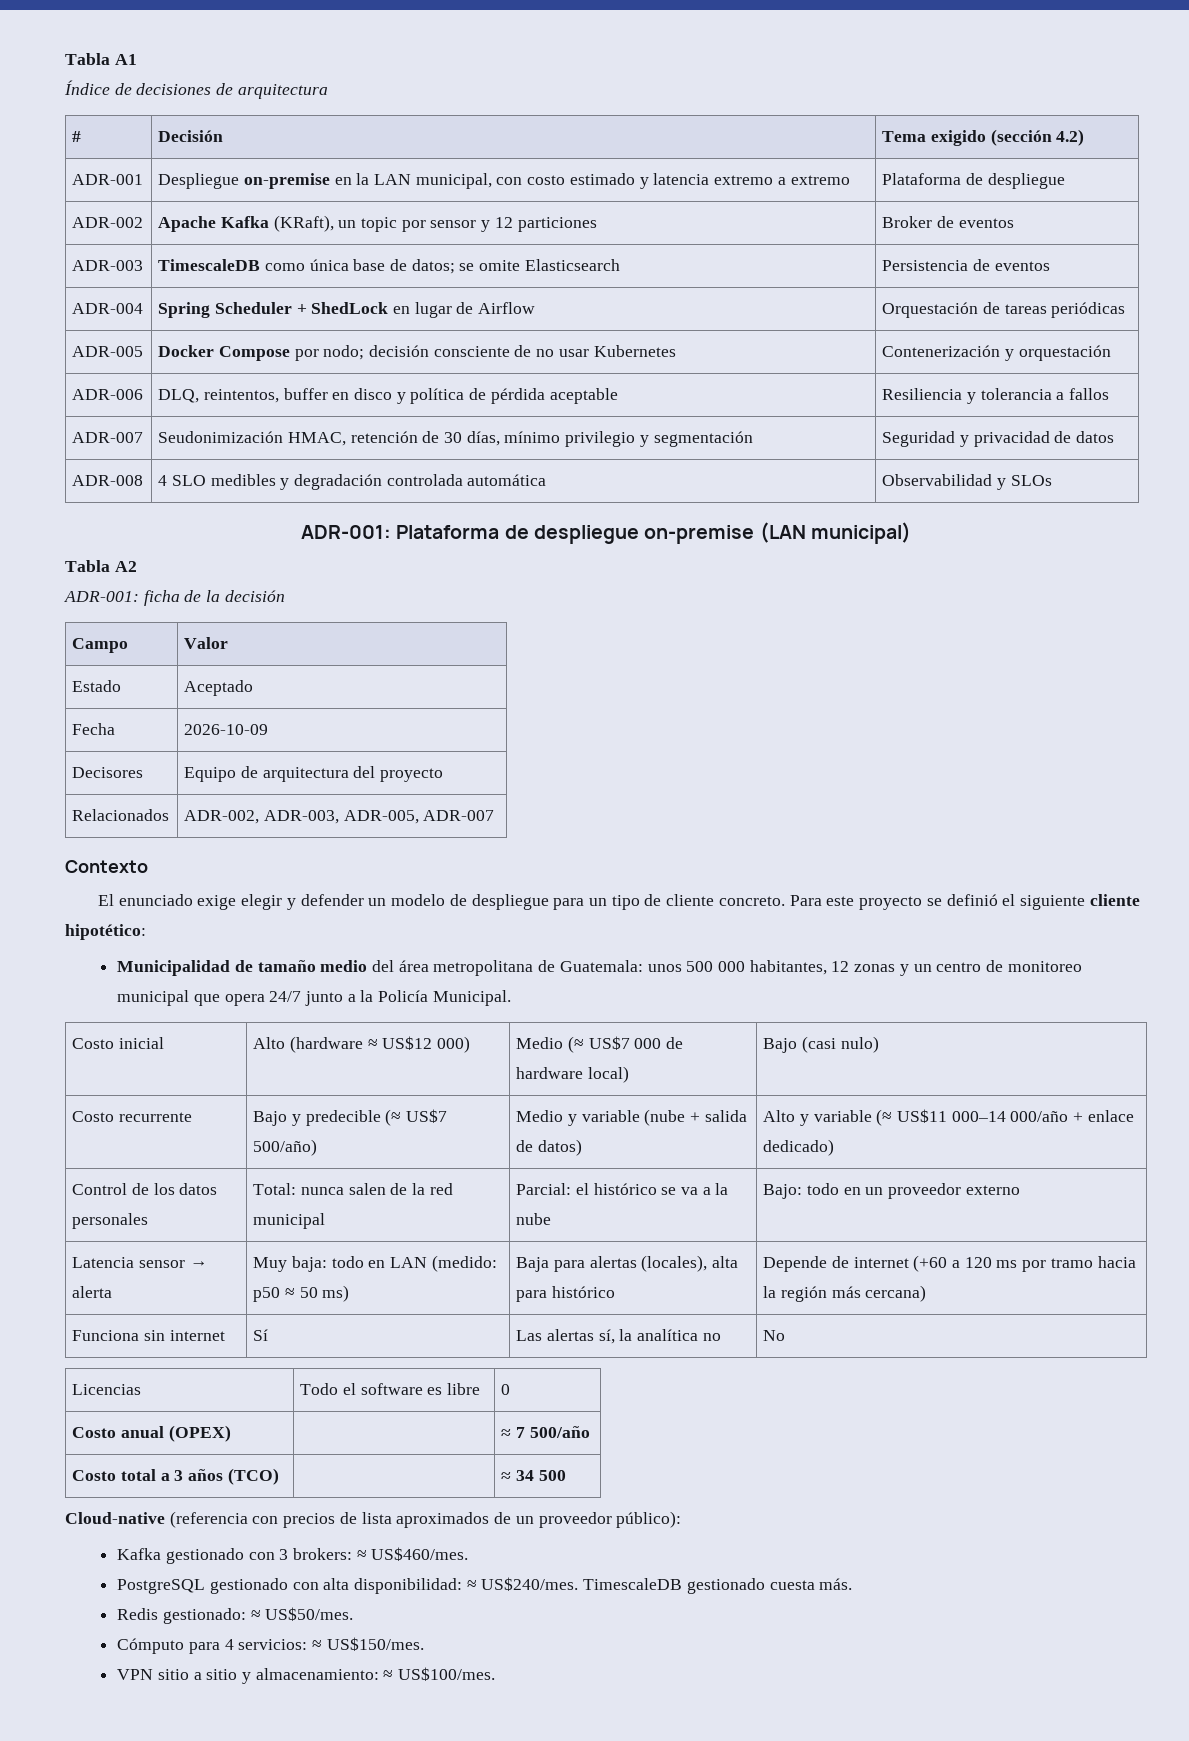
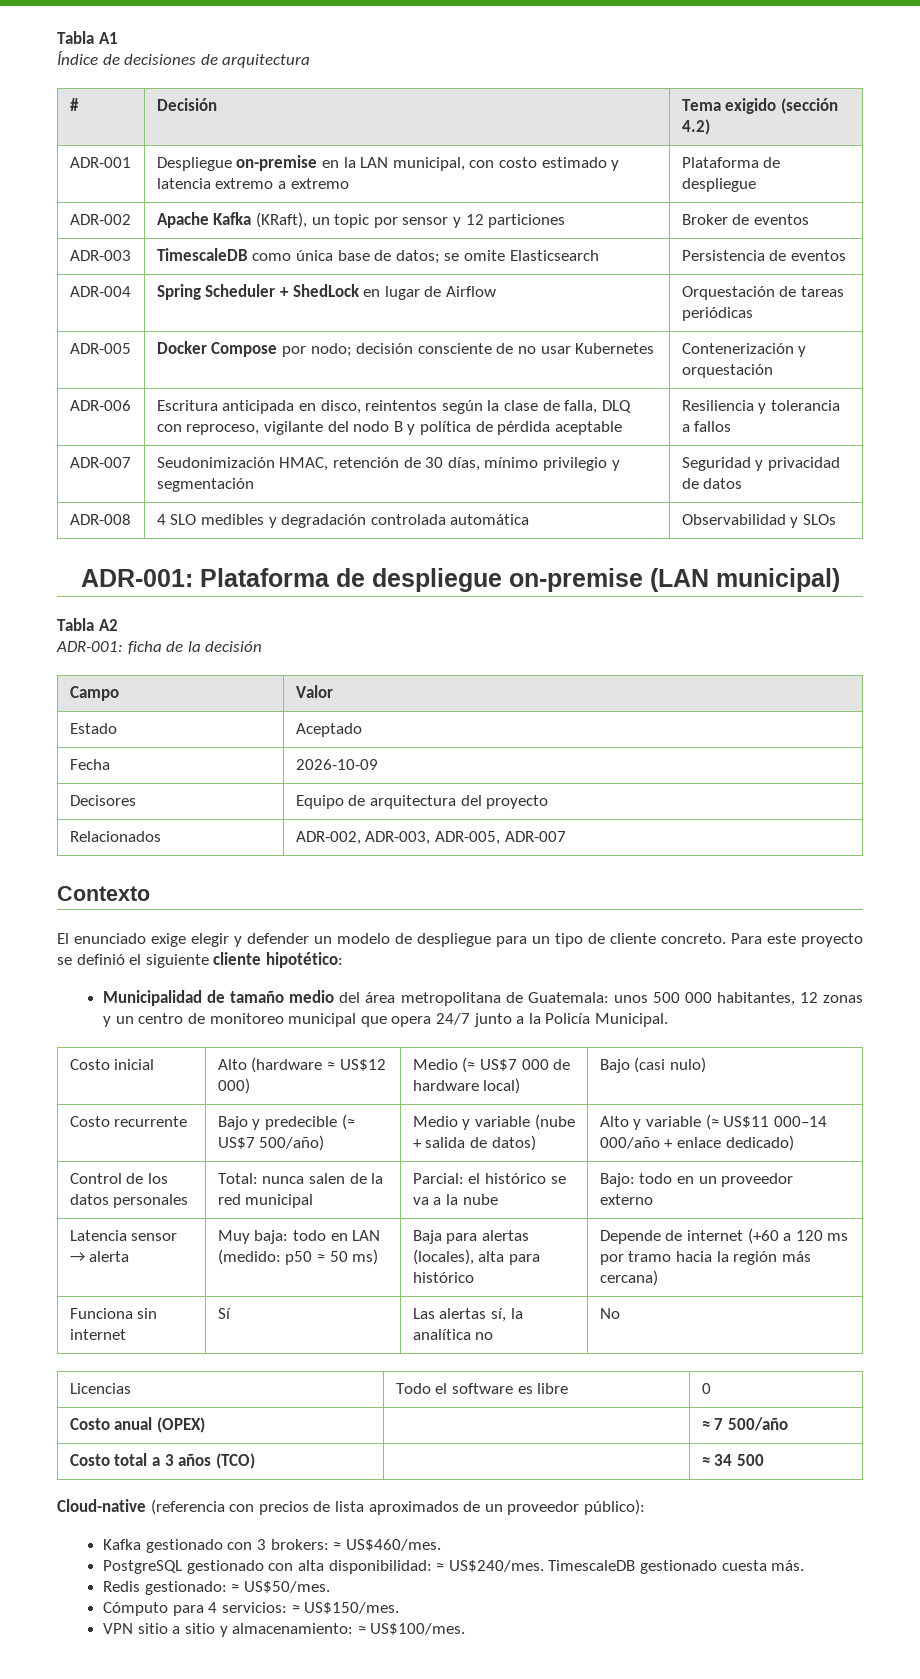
[158,388,392,403] DLQ, reintentos, buffer en disco -> [156,400,631,414] [156,421,403,435] Escritura anticipada en disco, reintentos según la clase de falla, DLQ con reproceso, vigilante del nodo B

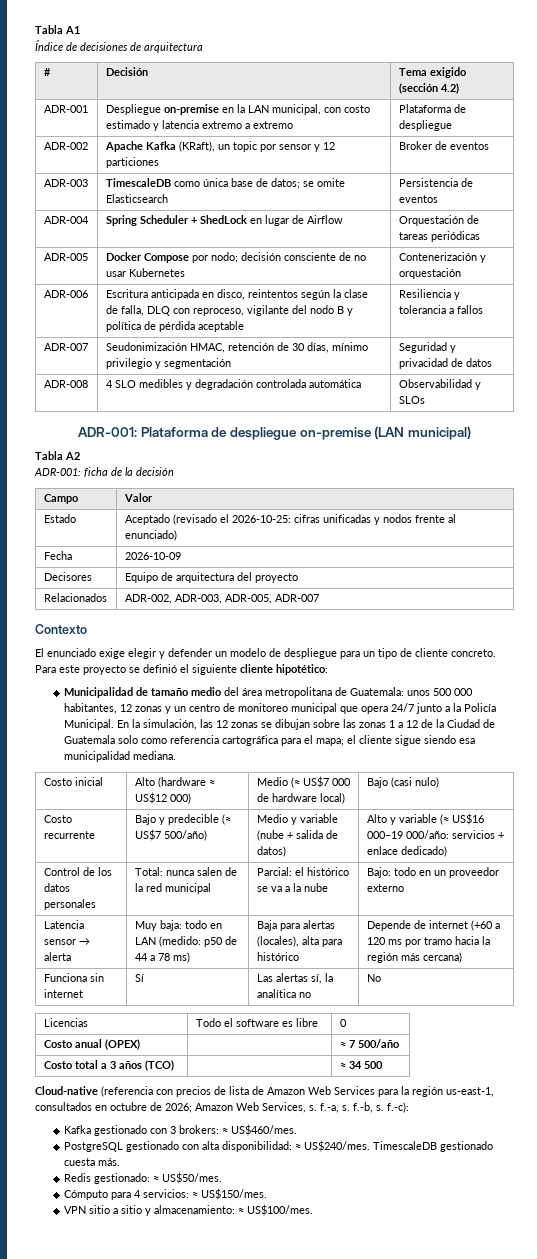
(362, 730) none -> [172,514,456,525] [124,530,177,541] (revisado el 2026-10-25: cifras unificadas y nodos frente al enunciado)
(668, 1020) none -> [116,719,495,730] [63,735,475,746] [63,751,176,762] En la simulación, las 12 zonas se dibujan sobre las zonas 1 a 12 de la Ciudad de Guatemala solo como referencia cartográfica para el mapa; el cliente sigue siendo esa municipalidad mediana.
[723,1116,827,1128] [599,1137,660,1149] US$11 000–14 000/año -> [451,813,484,825] [366,830,495,839] US$16 000–19 000/año: servicios
[317,1251,348,1262] ≈ 50 -> [224,936,237,945] [134,953,170,961] de 44 a 78
[368,1499,645,1515] aproximados de un proveedor público): -> [252,1086,494,1097] [35,1102,409,1113] de Amazon Web Services para la región us-east-1, consultados en octubre de 2026; Amazon Web Services, s. f.-a, s. f.-b, s. f.-c):

